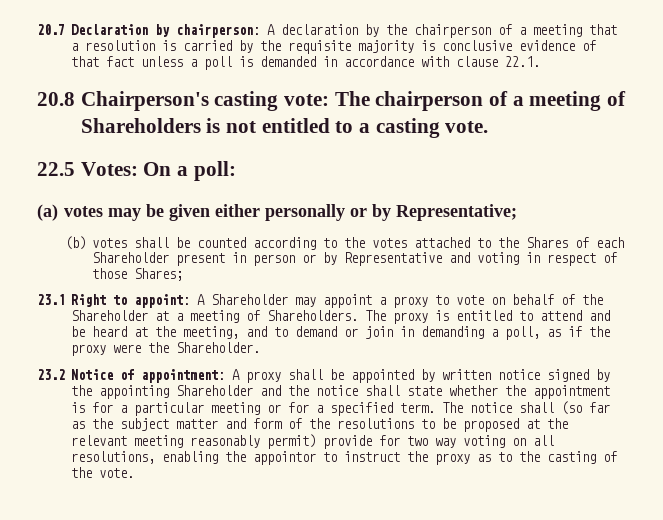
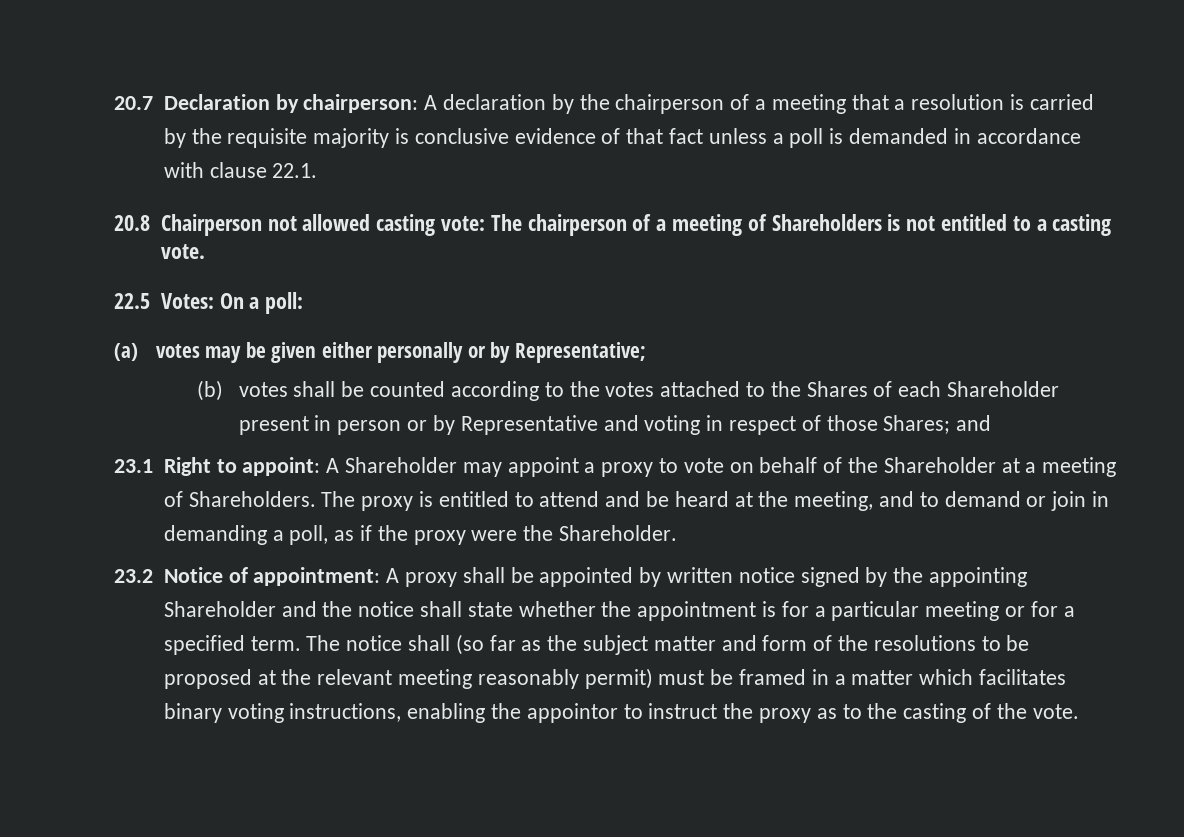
[80,91,209,111] Chairperson's -> [160,214,371,236] Chairperson not allowed
(183, 274) none -> [956,415,992,431] and
[322,435,554,449] [70,451,155,464] provide for two way voting on all resolutions, -> [658,669,1067,685] [163,703,402,723] must be framed in a matter which facilitates binary voting instructions,

